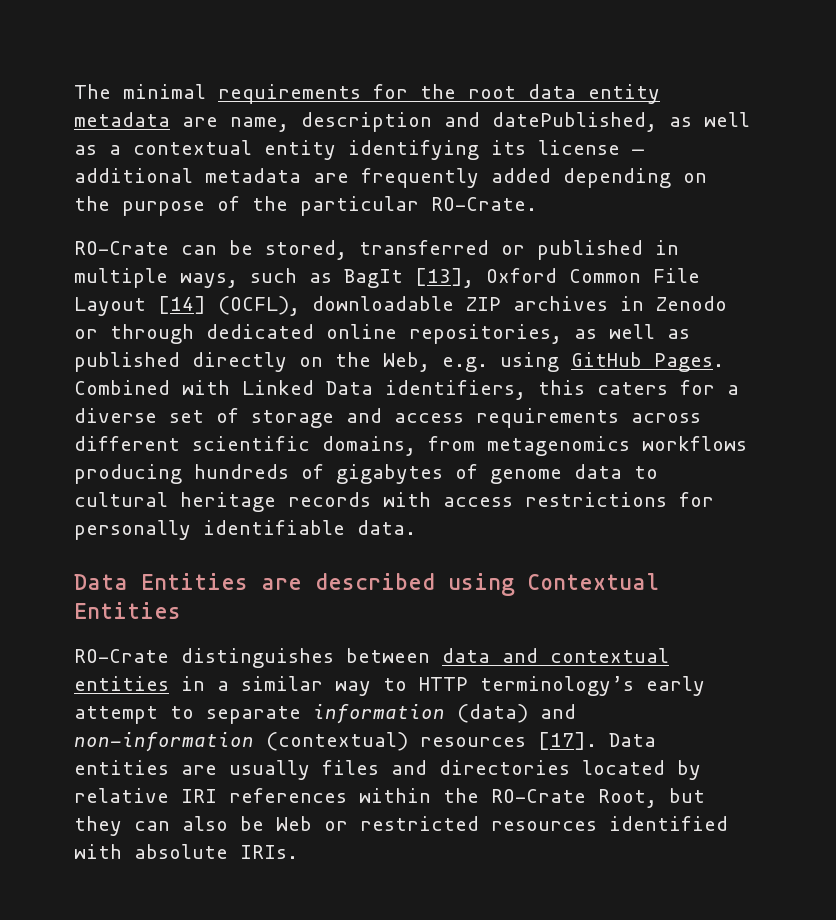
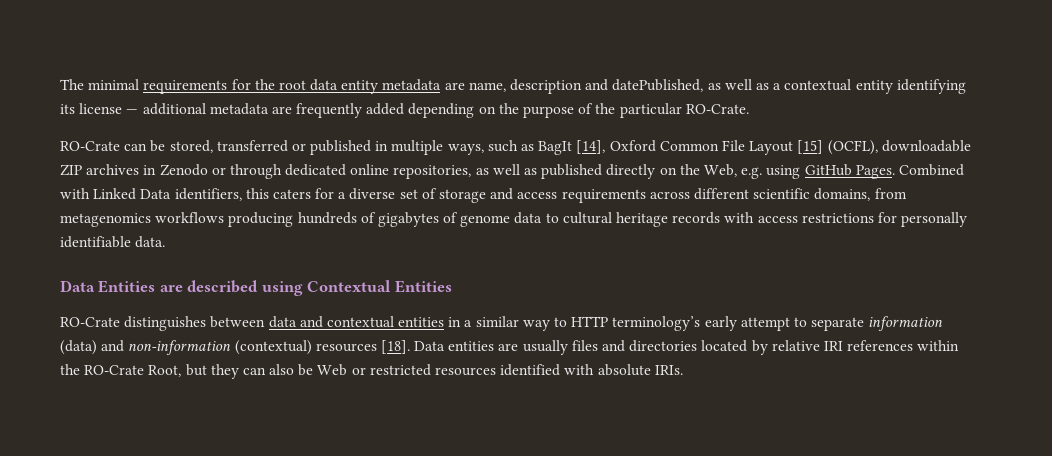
[415,268,474,288] [13], -> [576,140,606,154] [14],
[158,296,206,314] [14] -> [797,140,824,154] [15]
[538,732,597,750] [17]. -> [380,340,410,354] [18].

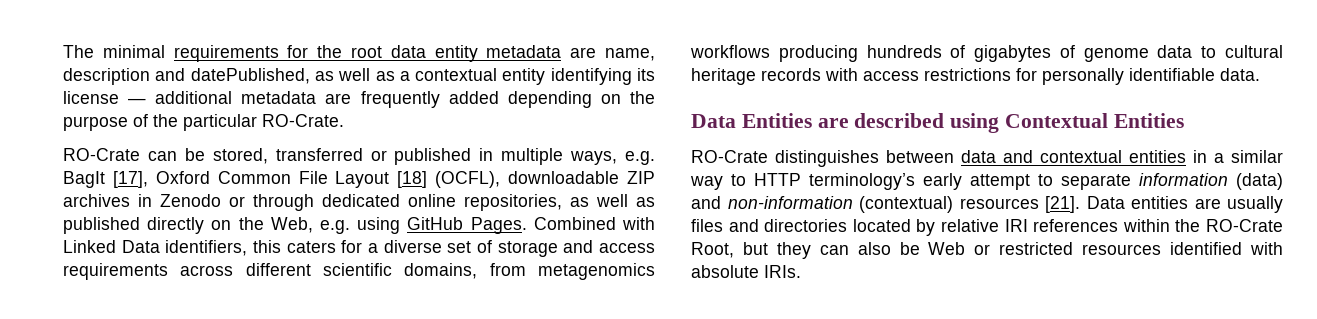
[487,140,606,155] such as BagIt [14], -> [624,151,655,165] [63,171,148,188] e.g. BagIt [17],
[797,140,824,154] [15] -> [397,171,428,188] [18]
[380,340,410,354] [18]. -> [1045,196,1080,213] [21].

